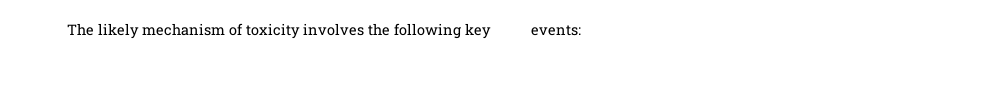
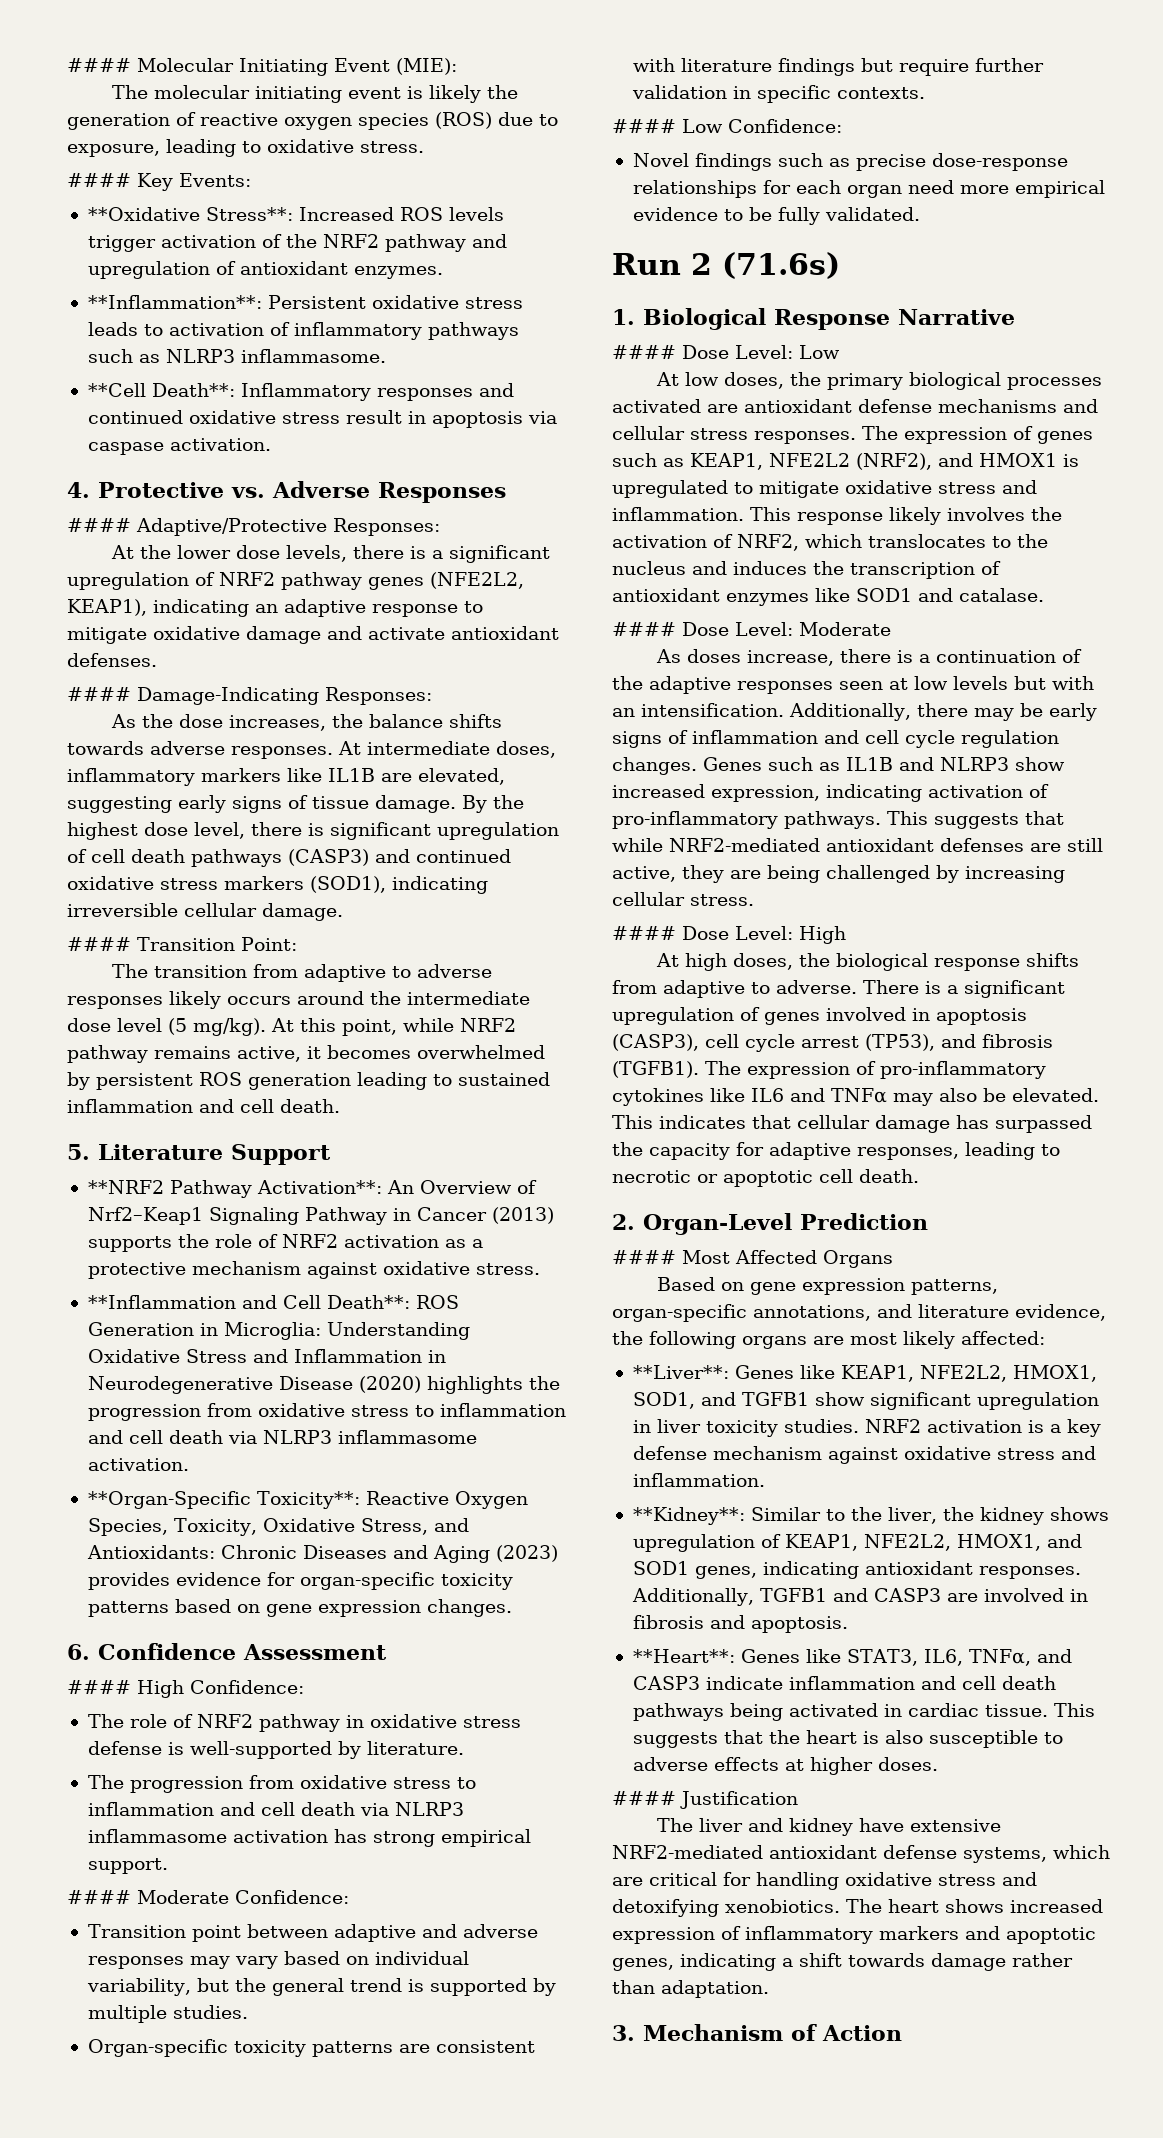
[67,23,581,39] The likely mechanism of toxicity involves the following key events: -> [67,58,457,76] [112,85,519,103] [67,112,558,130] [67,139,424,157] [67,173,251,191] [87,207,504,221] [87,234,507,252] [87,261,443,279] [87,295,523,309] [87,322,519,340] [87,349,386,363] [87,383,514,401] [87,410,557,428] [87,438,271,455] [67,481,506,503] [67,518,440,536] [111,545,551,563] [67,572,524,590] [67,599,483,617] [67,626,559,644] [67,653,157,667] [67,687,432,705] [111,714,503,731] [67,741,556,759] [67,768,505,786] [67,795,524,813] [67,822,559,840] [67,849,511,867] [67,876,488,894] [67,903,343,921] [67,937,297,951] [112,964,493,982] [67,991,530,1009] [67,1018,516,1036] [67,1045,545,1063] [67,1072,550,1090] [67,1099,340,1113] [67,1144,331,1165] [87,1180,537,1198] [87,1207,554,1225] [87,1234,483,1252] [87,1261,540,1279] [87,1295,459,1309] [87,1322,470,1340] [87,1349,446,1363] [87,1376,560,1394] [87,1403,566,1421] [87,1430,477,1444] [87,1458,189,1471] [87,1491,528,1509] [87,1518,469,1536] [86,1545,558,1563] [87,1572,513,1590] [87,1599,512,1617] [67,1643,387,1660] [67,1680,304,1698] [87,1714,521,1732] [87,1741,464,1759] [87,1775,476,1793] [87,1802,464,1816] [87,1829,531,1847] [87,1858,168,1874] [67,1890,349,1904] [87,1924,538,1942] [87,1951,469,1969] [86,1978,556,1996] [87,2005,248,2023] [87,2039,535,2057] [632,58,1044,76] [631,85,925,103] [612,119,842,133] [632,153,1068,171] [632,180,1105,198] [632,207,920,225] [612,252,840,279] [612,308,1015,330] [612,345,840,359] [656,372,1103,390] [612,399,1098,413] [612,426,1093,444] [612,453,1079,470] [612,480,1037,498] [612,507,1062,525] [612,534,1048,551] [612,561,1001,579] [612,588,1044,606] [612,622,891,636] [656,649,1083,666] [612,676,1094,694] [612,703,1097,721] [612,730,1059,748] [612,757,1065,775] [612,784,1049,802] [612,811,1064,829] [612,838,1103,852] [612,865,1065,883] [612,892,754,906] [612,926,846,944] [656,953,1080,971] [612,980,1065,998] [612,1007,1027,1025] [612,1034,1053,1052] [612,1061,1046,1079] [612,1088,1099,1106] [612,1115,1092,1133] [612,1142,1060,1160] [612,1169,919,1187] [612,1213,928,1235] [612,1250,893,1268] [657,1277,999,1295] [612,1304,1106,1322] [612,1331,1045,1349] [632,1365,1097,1382] [632,1392,1099,1410] [632,1419,1101,1437] [632,1446,1096,1464] [632,1473,765,1487] [632,1507,1109,1525] [632,1534,1082,1552] [632,1561,1081,1579] [631,1588,1088,1606] [632,1615,848,1633] [632,1649,1072,1666] [632,1676,1056,1690] [632,1703,1095,1721] [632,1730,1063,1748] [632,1757,938,1775] [612,1791,798,1809] [657,1818,1002,1836] [612,1845,1110,1863] [612,1872,1037,1890] [612,1899,1103,1917] [612,1926,1096,1944] [612,1953,1073,1971] [612,1980,769,1998] [612,2024,902,2041] #### Molecular Initiating Event (MIE): // The molecular initiating event is likely the generation of reactive oxygen species (ROS) due to exposure, leading to oxidative stress. // #### Key Events: // **Oxidative Stress**: Increased ROS levels trigger activation of the NRF2 pathway and upregulation of antioxidant enzymes. // **Inflammation**: Persistent oxidative stress leads to activation of inflammatory pathways such as NLRP3 inflammasome. // **Cell Death**: Inflammatory responses and continued oxidative stress result in apoptosis via caspase activation. // 4. Protective vs. Adverse Responses // #### Adaptive/Protective Responses: // At the lower dose levels, there is a significant upregulation of NRF2 pathway genes (NFE2L2, KEAP1), indicating an adaptive response to mitigate oxidative damage and activate antioxidant defenses. // #### Damage-Indicating Responses: // As the dose increases, the balance shifts towards adverse responses. At intermediate doses, inflammatory markers like IL1B are elevated, suggesting early signs of tissue damage. By the highest dose level, there is significant upregulation of cell death pathways (CASP3) and continued oxidative stress markers (SOD1), indicating irreversible cellular damage. // #### Transition Point: // The transition from adaptive to adverse responses likely occurs around the intermediate dose level (5 mg/kg). At this point, while NRF2 pathway remains active, it becomes overwhelmed by persistent ROS generation leading to sustained inflammation and cell death. // 5. Literature Support // **NRF2 Pathway Activation**: An Overview of Nrf2–Keap1 Signaling Pathway in Cancer (2013) supports the role of NRF2 activation as a protective mechanism against oxidative stress. // **Inflammation and Cell Death**: ROS Generation in Microglia: Understanding Oxidative Stress and Inflammation in Neurodegenerative Disease (2020) highlights the progression from oxidative stress to inflammation and cell death via NLRP3 inflammasome activation. // **Organ-Specific Toxicity**: Reactive Oxygen Species, Toxicity, Oxidative Stress, and Antioxidants: Chronic Diseases and Aging (2023) provides evidence for organ-specific toxicity patterns based on gene expression changes. // 6. Confidence Assessment // #### High Confidence: // The role of NRF2 pathway in oxidative stress defense is well-supported by literature. // The progression from oxidative stress to inflammation and cell death via NLRP3 inflammasome activation has strong empirical support. // #### Moderate Confidence: // Transition point between adaptive and adverse responses may vary based on individual variability, but the general trend is supported by multiple studies. // Organ-specific toxicity patterns are consistent with literature findings but require further validation in specific contexts. // #### Low Confidence: // Novel findings such as precise dose-response relationships for each organ need more empirical evidence to be fully validated. // Run 2 (71.6s) // 1. Biological Response Narrative // #### Dose Level: Low // At low doses, the primary biological processes activated are antioxidant defense mechanisms and cellular stress responses. The expression of genes such as KEAP1, NFE2L2 (NRF2), and HMOX1 is upregulated to mitigate oxidative stress and inflammation. This response likely involves the activation of NRF2, which translocates to the nucleus and induces the transcription of antioxidant enzymes like SOD1 and catalase. // #### Dose Level: Moderate // As doses increase, there is a continuation of the adaptive responses seen at low levels but with an intensification. Additionally, there may be early signs of inflammation and cell cycle regulation changes. Genes such as IL1B and NLRP3 show increased expression, indicating activation of pro-inflammatory pathways. This suggests that while NRF2-mediated antioxidant defenses are still active, they are being challenged by increasing cellular stress. // #### Dose Level: High // At high doses, the biological response shifts from adaptive to adverse. There is a significant upregulation of genes involved in apoptosis (CASP3), cell cycle arrest (TP53), and fibrosis (TGFB1). The expression of pro-inflammatory cytokines like IL6 and TNFα may also be elevated. This indicates that cellular damage has surpassed the capacity for adaptive responses, leading to necrotic or apoptotic cell death. // 2. Organ-Level Prediction // #### Most Affected Organs // Based on gene expression patterns, organ-specific annotations, and literature evidence, the following organs are most likely affected: // **Liver**: Genes like KEAP1, NFE2L2, HMOX1, SOD1, and TGFB1 show significant upregulation in liver toxicity studies. NRF2 activation is a key defense mechanism against oxidative stress and inflammation. // **Kidney**: Similar to the liver, the kidney shows upregulation of KEAP1, NFE2L2, HMOX1, and SOD1 genes, indicating antioxidant responses. Additionally, TGFB1 and CASP3 are involved in fibrosis and apoptosis. // **Heart**: Genes like STAT3, IL6, TNFα, and CASP3 indicate inflammation and cell death pathways being activated in cardiac tissue. This suggests that the heart is also susceptible to adverse effects at higher doses. // #### Justification // The liver and kidney have extensive NRF2-mediated antioxidant defense systems, which are critical for handling oxidative stress and detoxifying xenobiotics. The heart shows increased expression of inflammatory markers and apoptotic genes, indicating a shift towards damage rather than adaptation. // 3. Mechanism of Action

